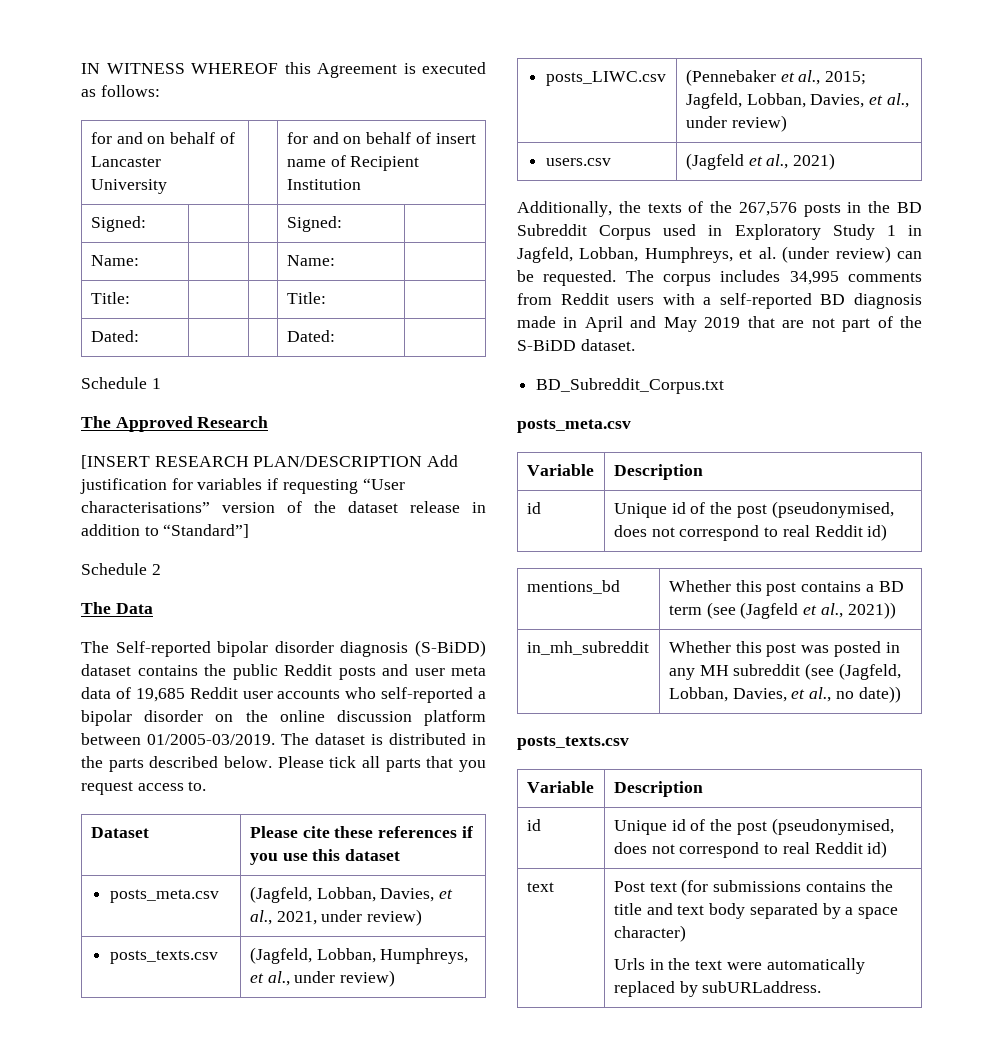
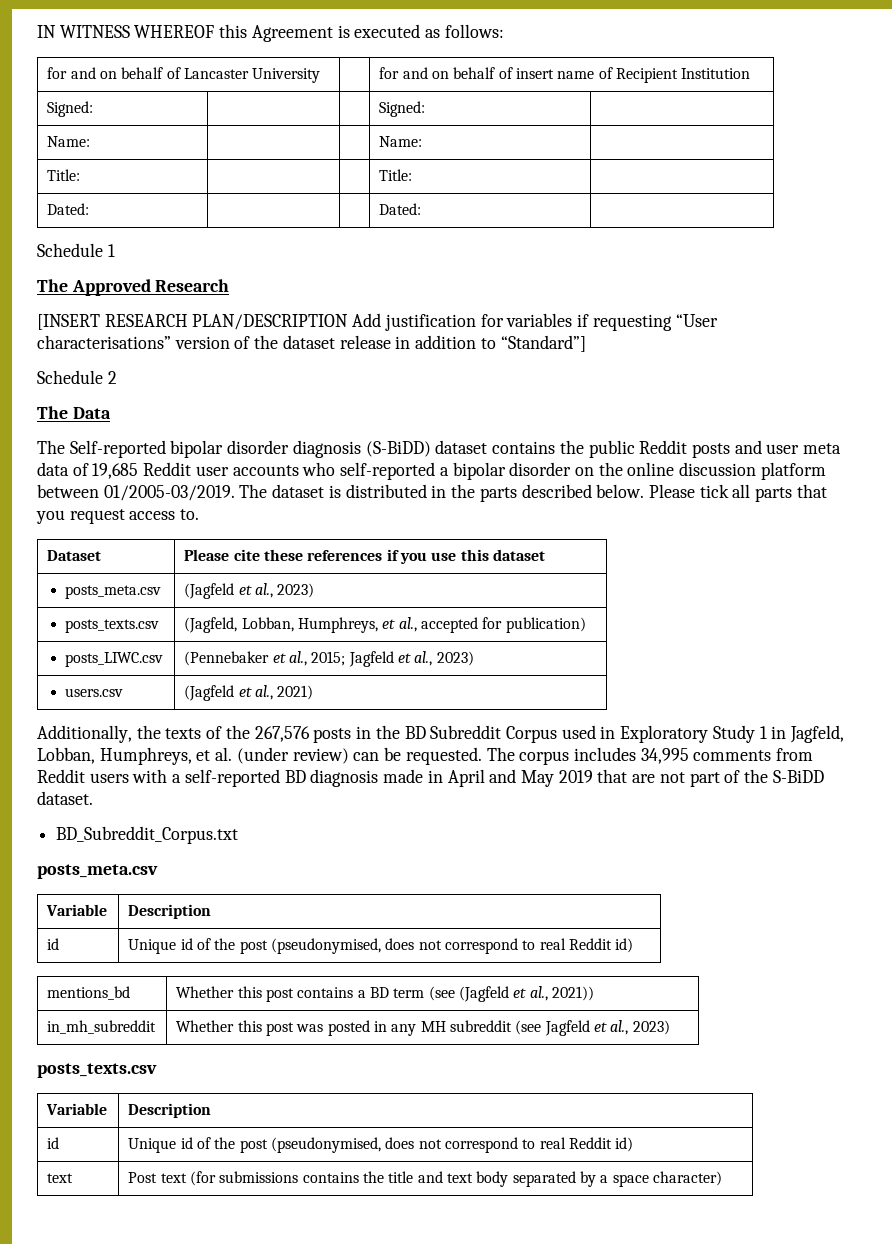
[249,886,454,903] [249,909,423,926] (Jagfeld, Lobban, Davies, et al., 2021, under review) -> [184,583,315,599] (Jagfeld et al., 2023)
[294,970,396,987] under review) -> [421,617,586,633] accepted for publication)
[685,93,909,109] [685,115,787,132] Jagfeld, Lobban, Davies, et al., under review) -> [348,651,474,667] Jagfeld et al., 2023)
[838,663,901,680] [668,686,901,703] (Jagfeld, Lobban, Davies, et al., no date)) -> [544,1020,670,1036] Jagfeld et al., 2023)
[613,958,865,974] [613,981,822,997] // Urls in the text were automatically replaced by subURLaddress. -> (722, 1178) none

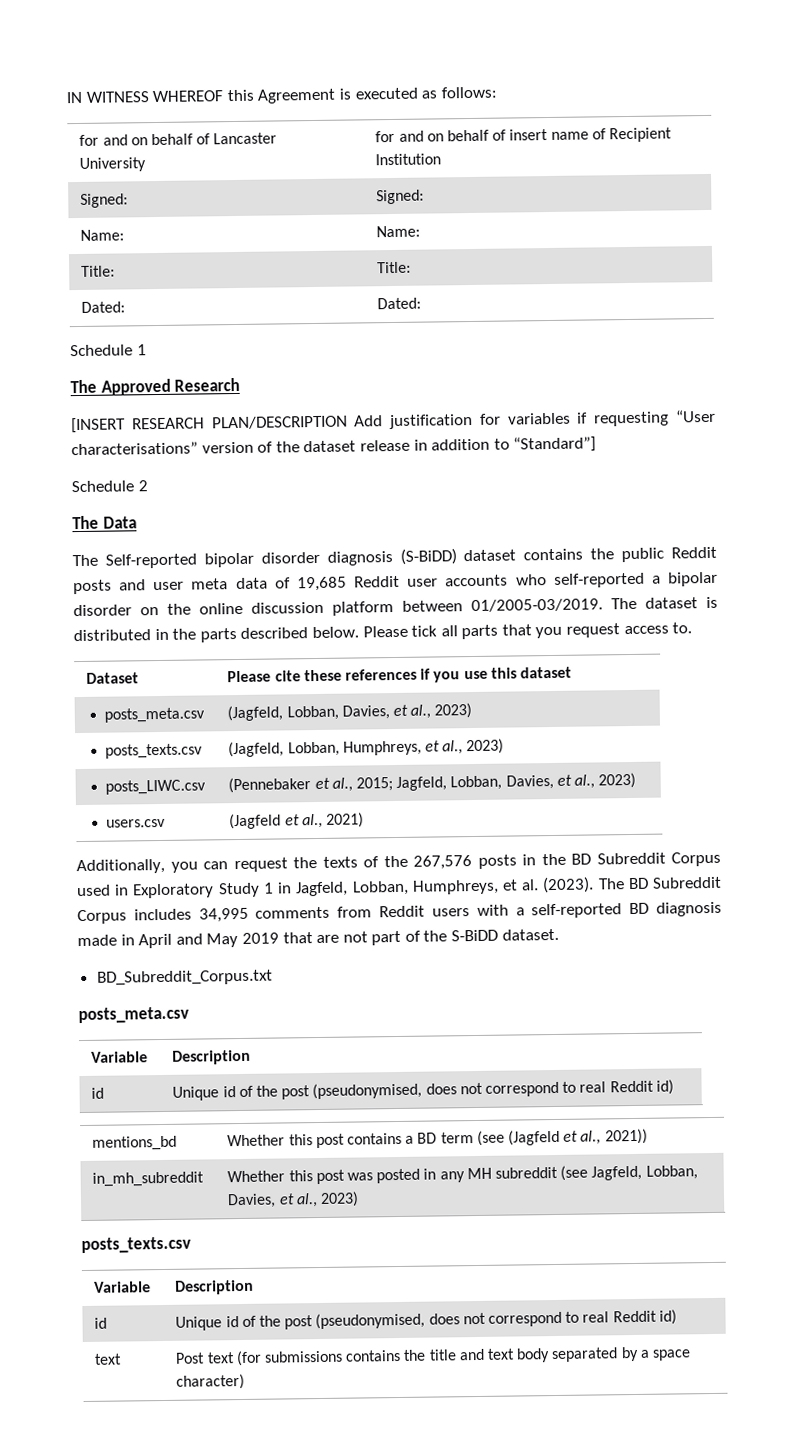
[184,583,235,599] (Jagfeld -> [227,705,390,722] (Jagfeld, Lobban, Davies,
[421,617,586,633] accepted for publication) -> [466,738,505,755] 2023)
[348,651,394,667] Jagfeld -> [396,774,554,791] Jagfeld, Lobban, Davies,
(132, 734) none -> [170,857,288,873] you can request
[236,747,570,765] (under review) can be requested. The corpus -> [542,876,722,894] [77,909,127,925] (2023). The BD Subreddit Corpus
[544,1020,590,1036] Jagfeld -> [591,1165,698,1181] [227,1193,277,1209] Jagfeld, Lobban, Davies,

